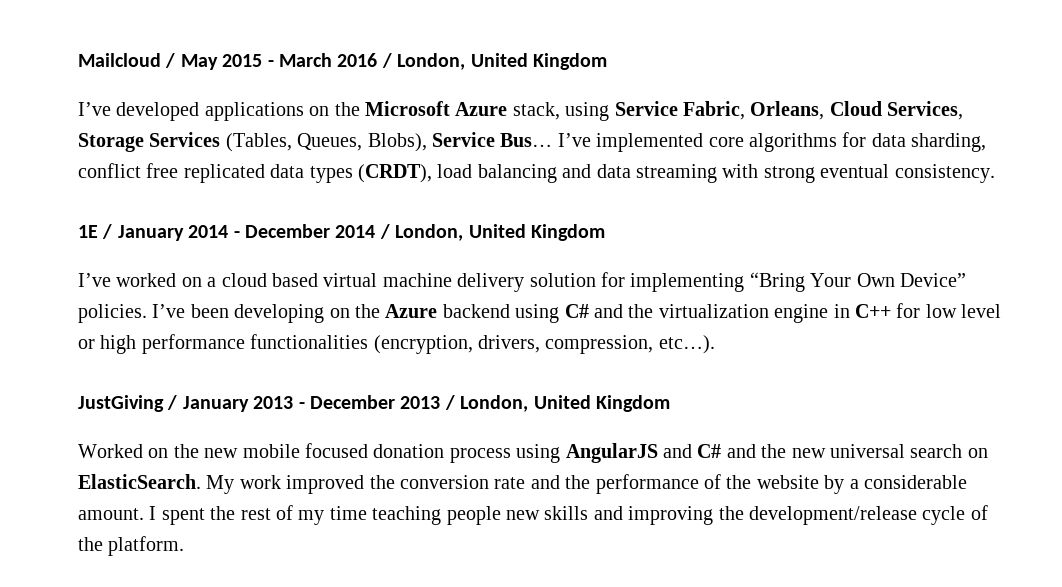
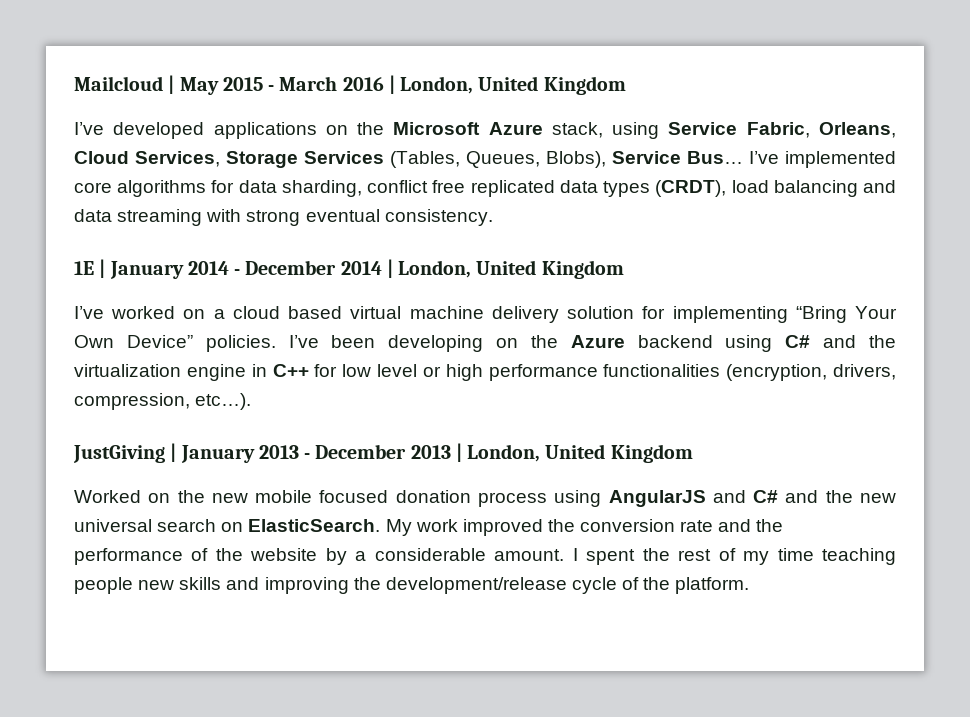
[165,53,176,68] / -> [168,75,175,94] |
[381,53,392,68] / -> [388,75,395,94] |
[102,224,113,239] / -> [99,259,106,278] |
[379,224,390,239] / -> [386,259,393,278] |
[167,395,178,410] / -> [170,443,177,462] |
[444,395,455,410] / -> [455,443,462,462] |

